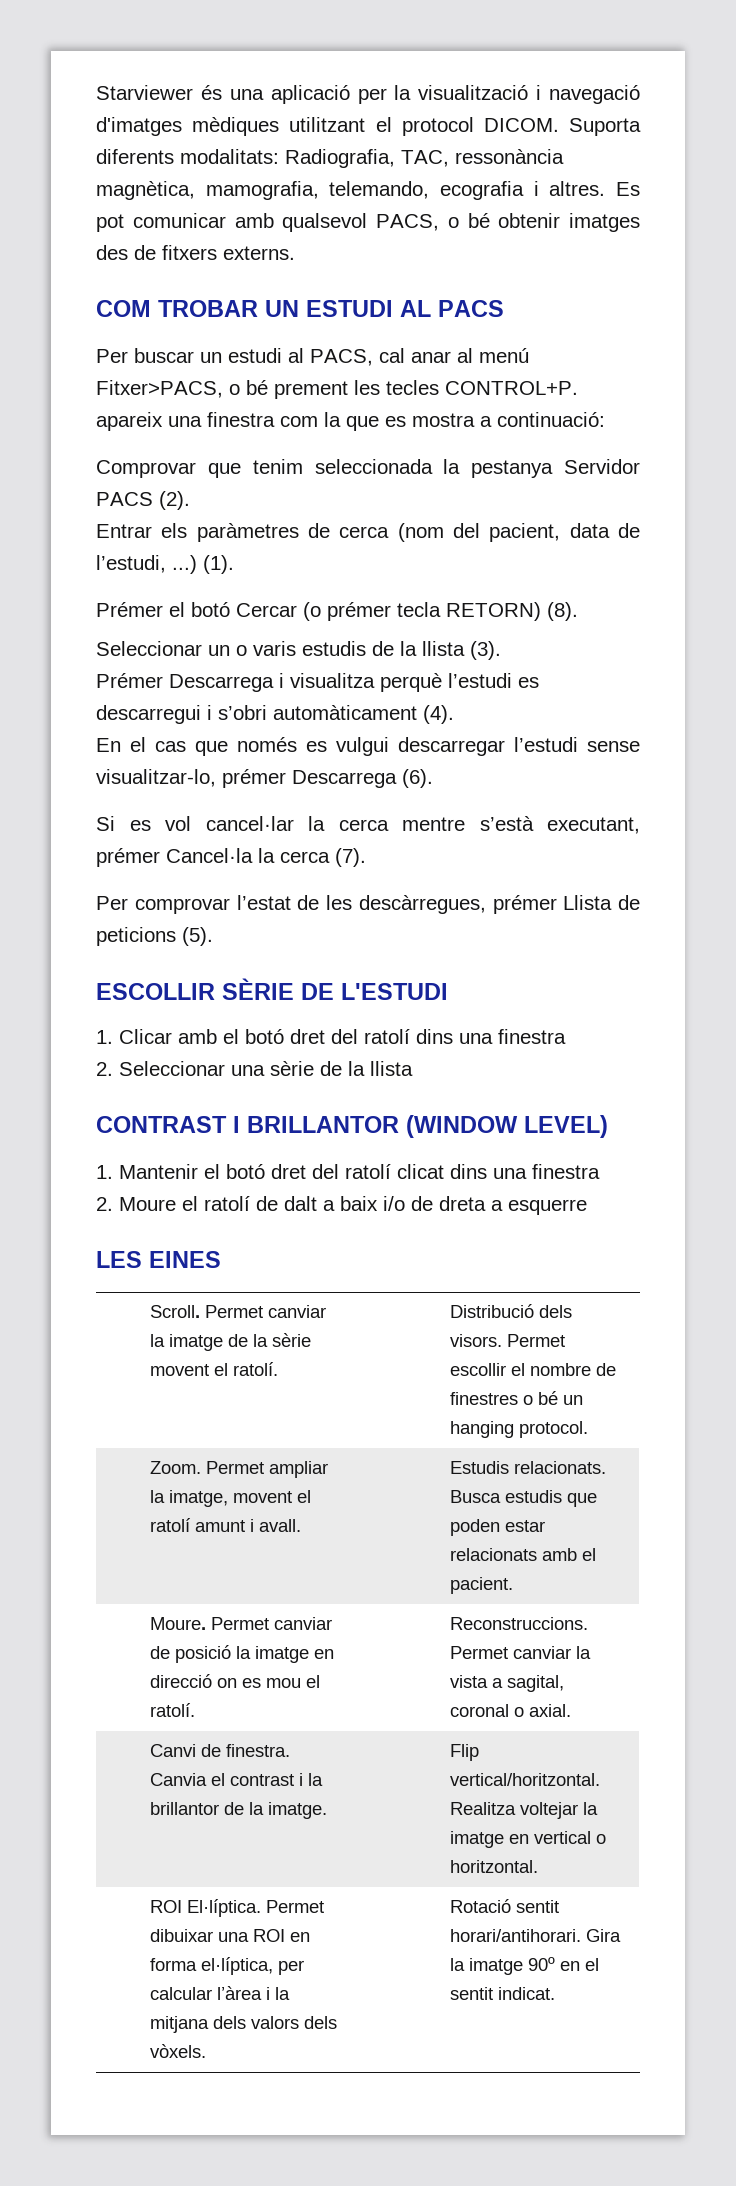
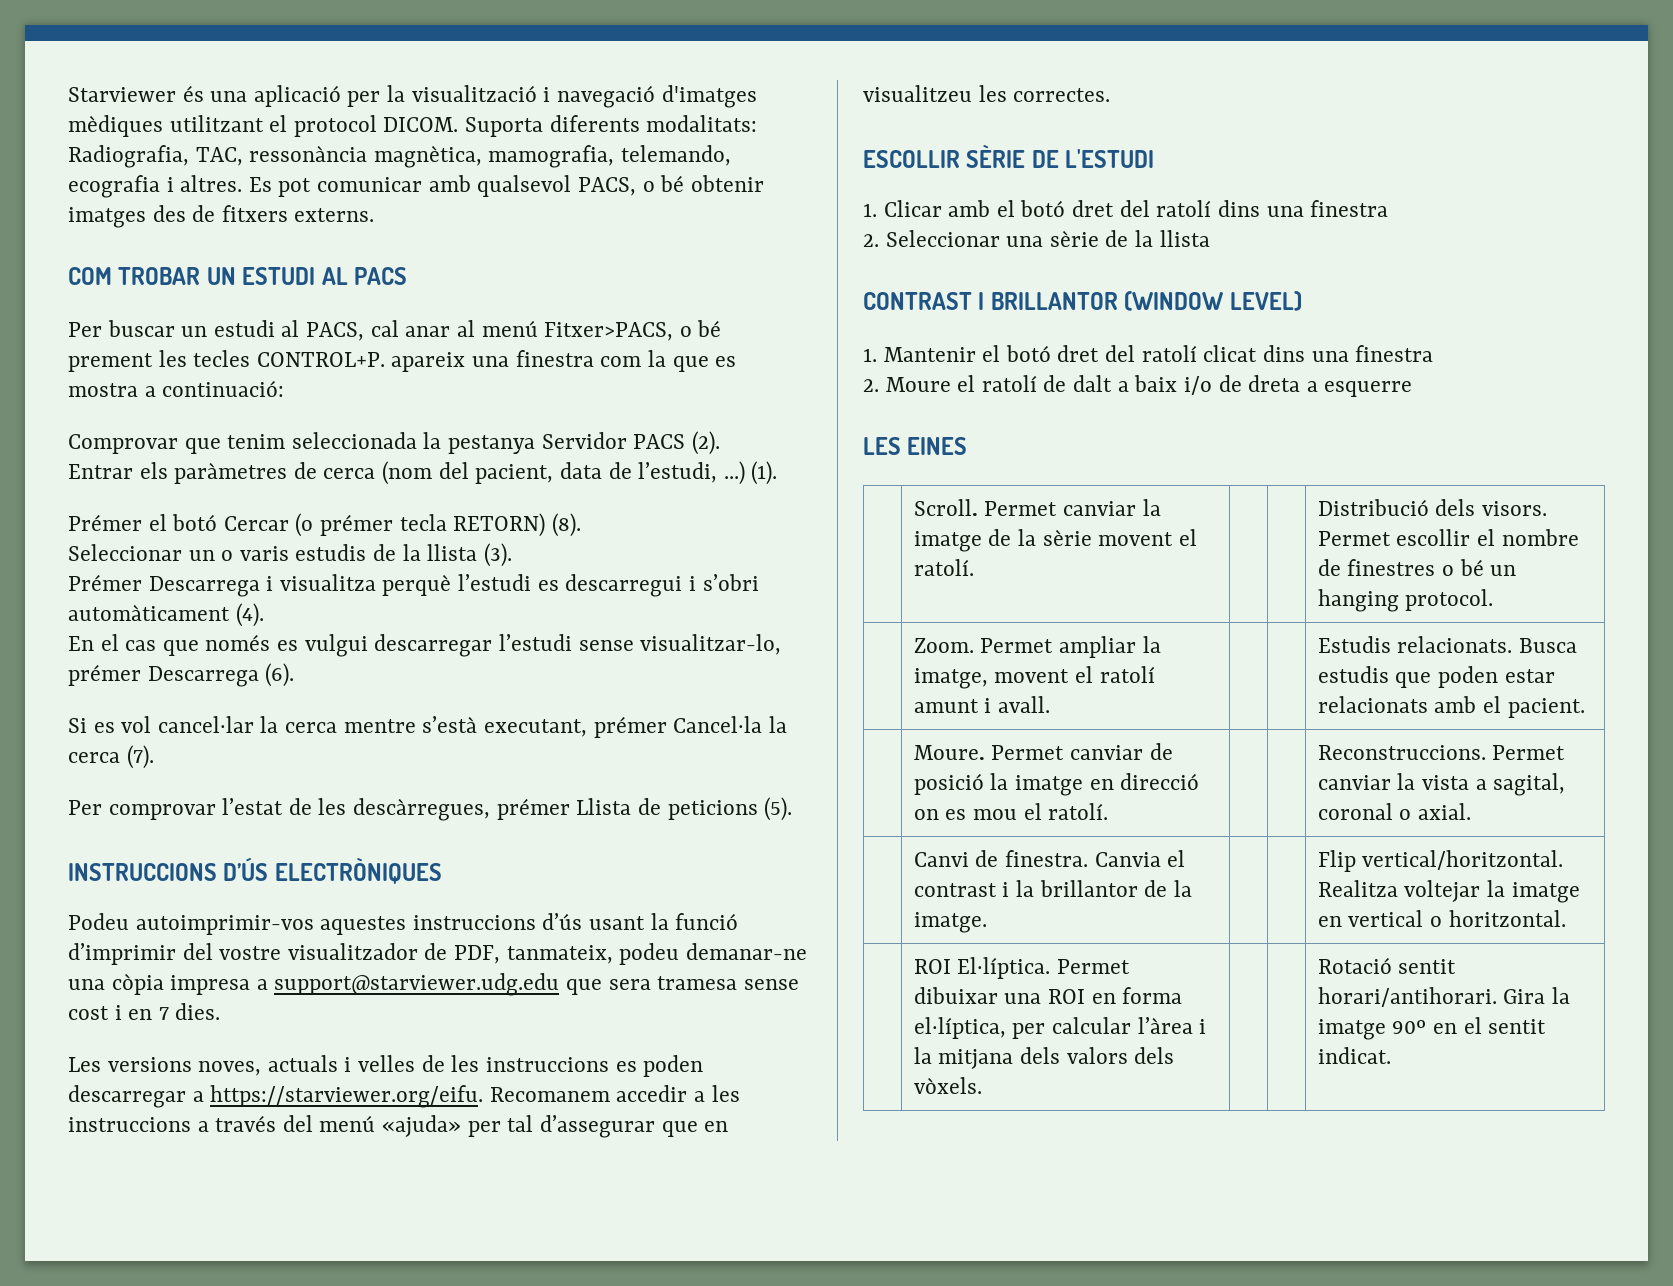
(213, 936) none -> [68,858,442,884] [68,913,739,935] [68,943,807,965] [68,973,799,996] [68,1003,221,1020] [68,1055,704,1077] [68,1085,740,1108] [68,1115,729,1138] [863,85,1111,102] // INSTRUCCIONS D’ÚS ELECTRÒNIQUES // Podeu autoimprimir-vos aquestes instruccions d’ús usant la funció d’imprimir del vostre visualitzador de PDF, tanmateix, podeu demanar-ne una còpia impresa a support@starviewer.udg.edu que sera tramesa sense cost i en 7 dies. // Les versions noves, actuals i velles de les instruccions es poden descarregar a https://starviewer.org/eifu. Recomanem accedir a les instruccions a través del menú «ajuda» per tal d’assegurar que en visualitzeu les correctes.

